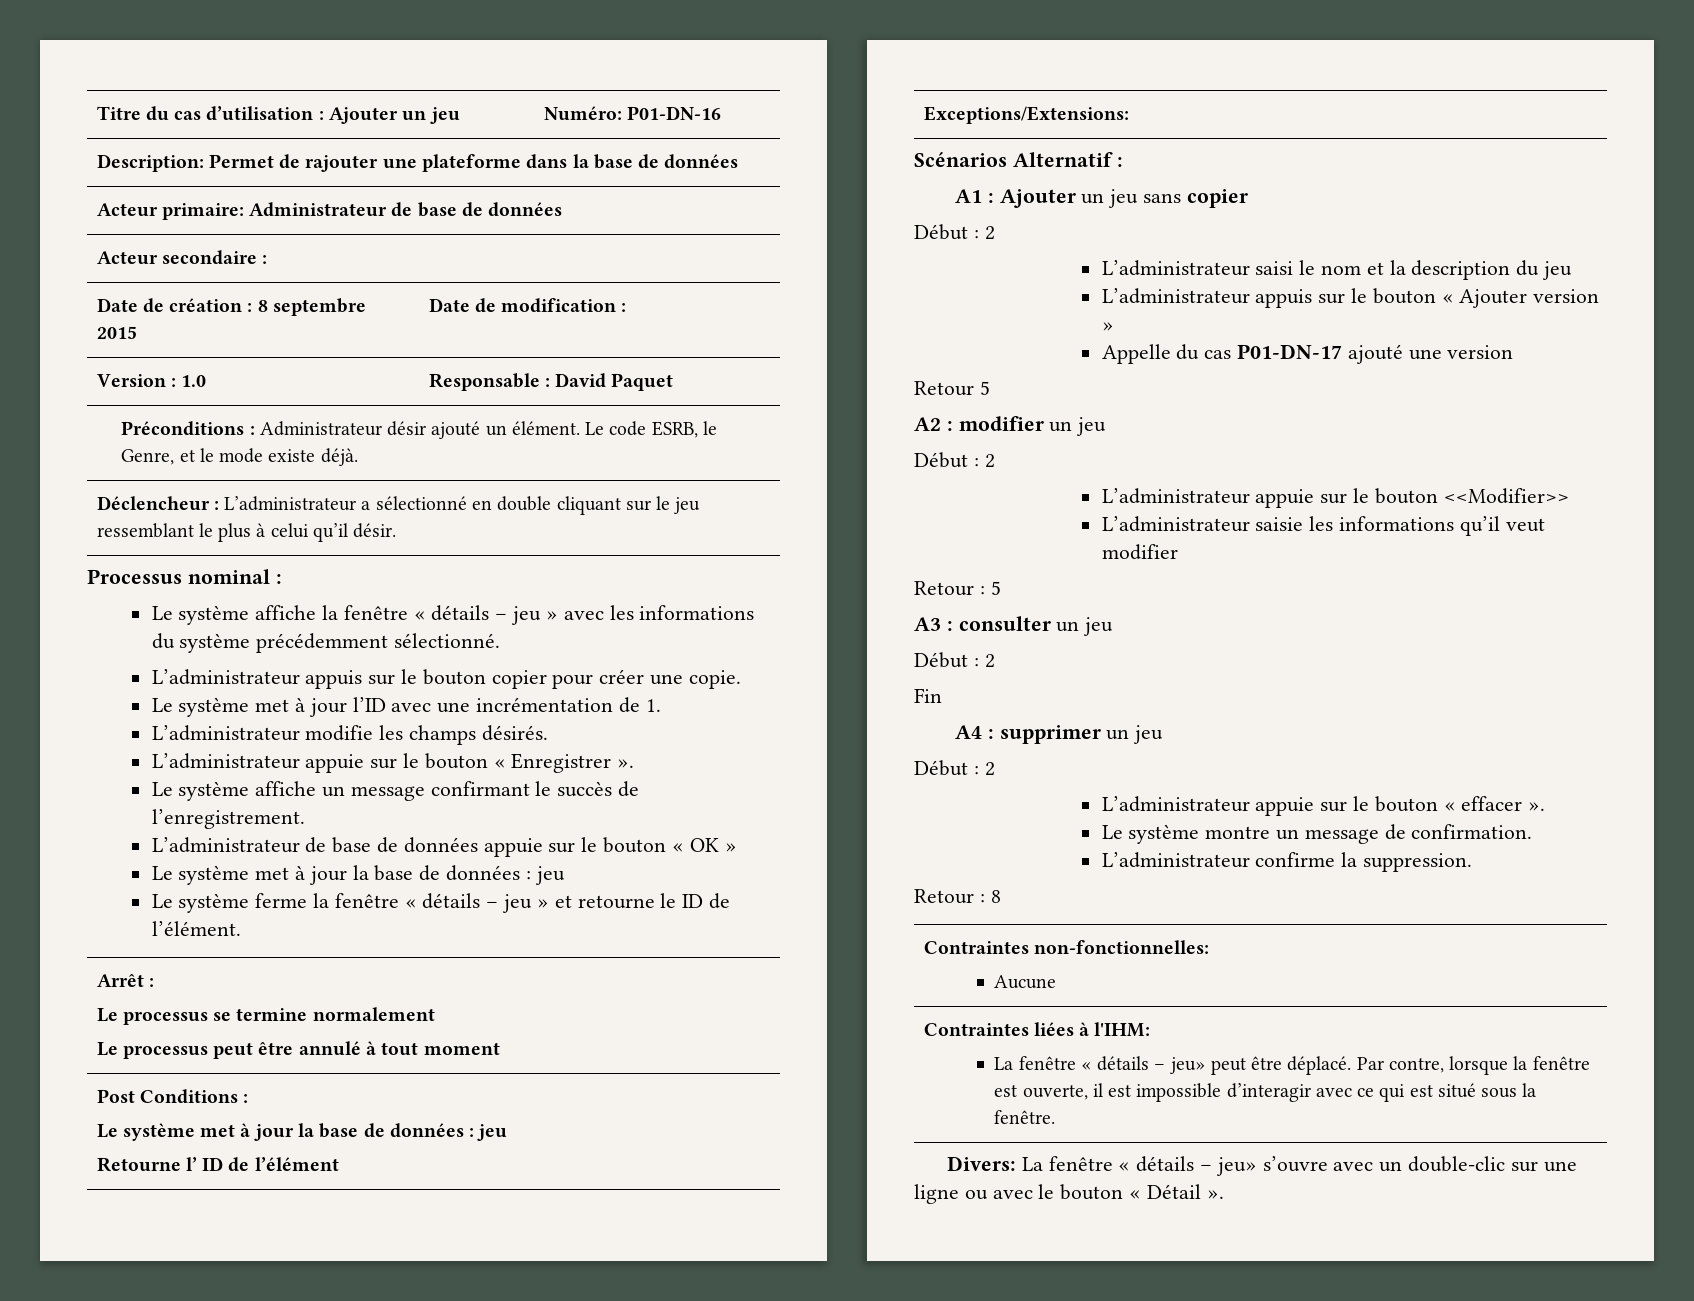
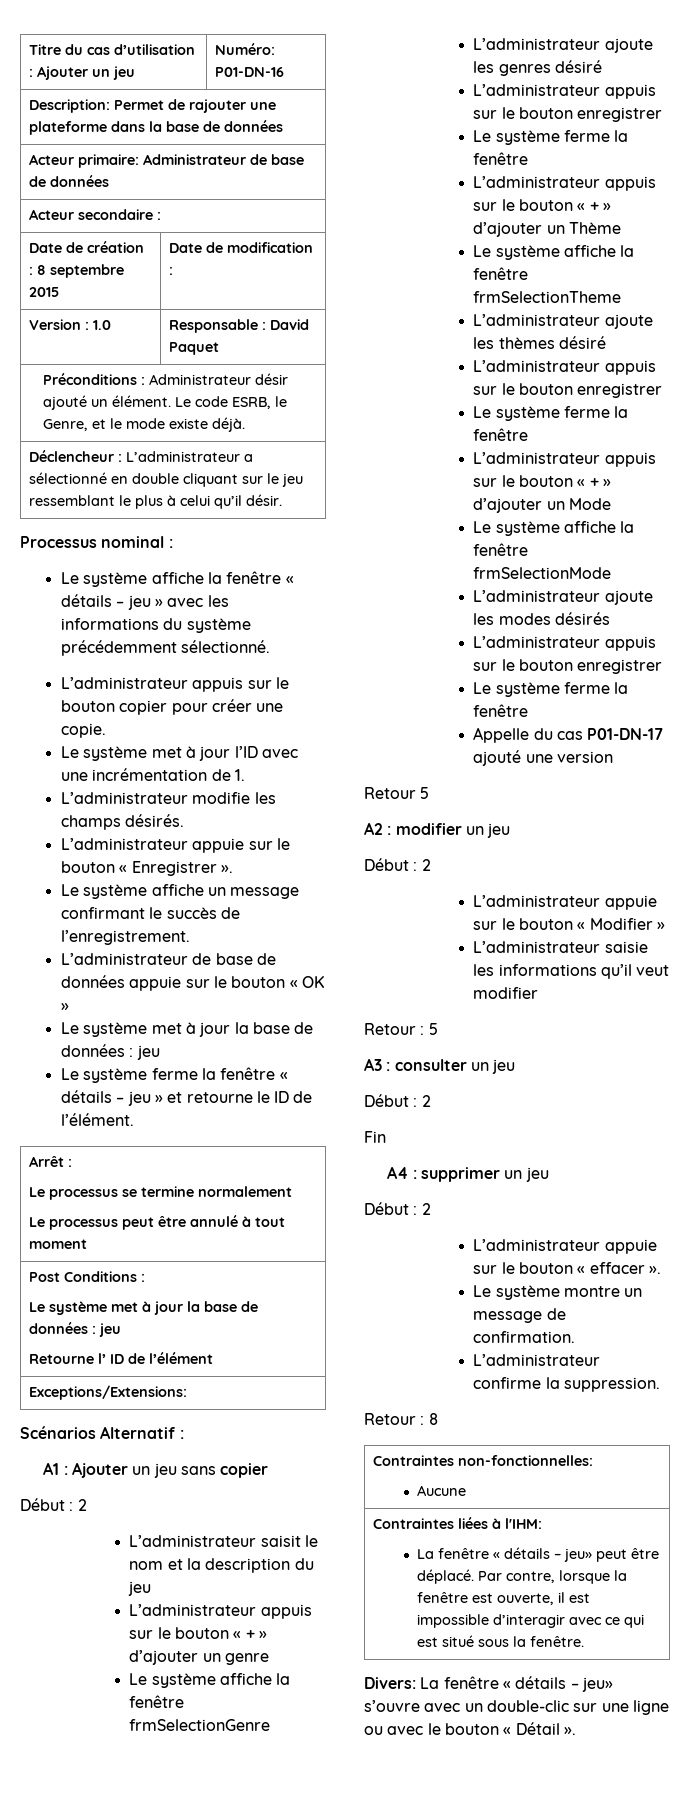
[1255,261,1294,275] saisi -> [260,1535,301,1547] saisit
[1459,289,1600,308] [1101,322,1114,331] Ajouter version » -> [245,1630,267,1639] [129,1650,270,1665] [129,1673,291,1688] [129,1695,185,1708] [129,1719,271,1731] [473,38,653,53] [473,60,603,76] [473,84,656,99] [473,107,663,122] [473,130,629,145] [473,152,529,165] [473,176,656,191] [473,199,611,211] [473,222,622,237] [473,245,635,260] [473,267,529,280] [473,291,622,303] [473,314,653,329] [473,336,607,349] [473,360,656,375] [473,383,663,398] [473,406,629,421] [473,428,529,441] [473,452,656,467] [473,475,611,487] [473,498,612,513] [473,521,635,536] [473,543,529,556] [473,567,612,579] [473,590,653,605] [473,612,611,625] [473,636,656,651] [473,659,663,674] [473,682,629,697] [473,704,529,717] + » d’ajouter un genre // Le système affiche la fenêtre frmSelectionGenre // L’administrateur ajoute les genres désiré // L’administrateur appuis sur le bouton enregistrer // Le système ferme la fenêtre // L’administrateur appuis sur le bouton « + » d’ajouter un Thème // Le système affiche la fenêtre frmSelectionTheme // L’administrateur ajoute les thèmes désiré // L’administrateur appuis sur le bouton enregistrer // Le système ferme la fenêtre // L’administrateur appuis sur le bouton « + » d’ajouter un Mode // Le système affiche la fenêtre frmSelectionMode // L’administrateur ajoute les modes désirés // L’administrateur appuis sur le bouton enregistrer // Le système ferme la fenêtre
[1443,488,1569,504] <<Modifier>> -> [577,918,665,930] « Modifier »

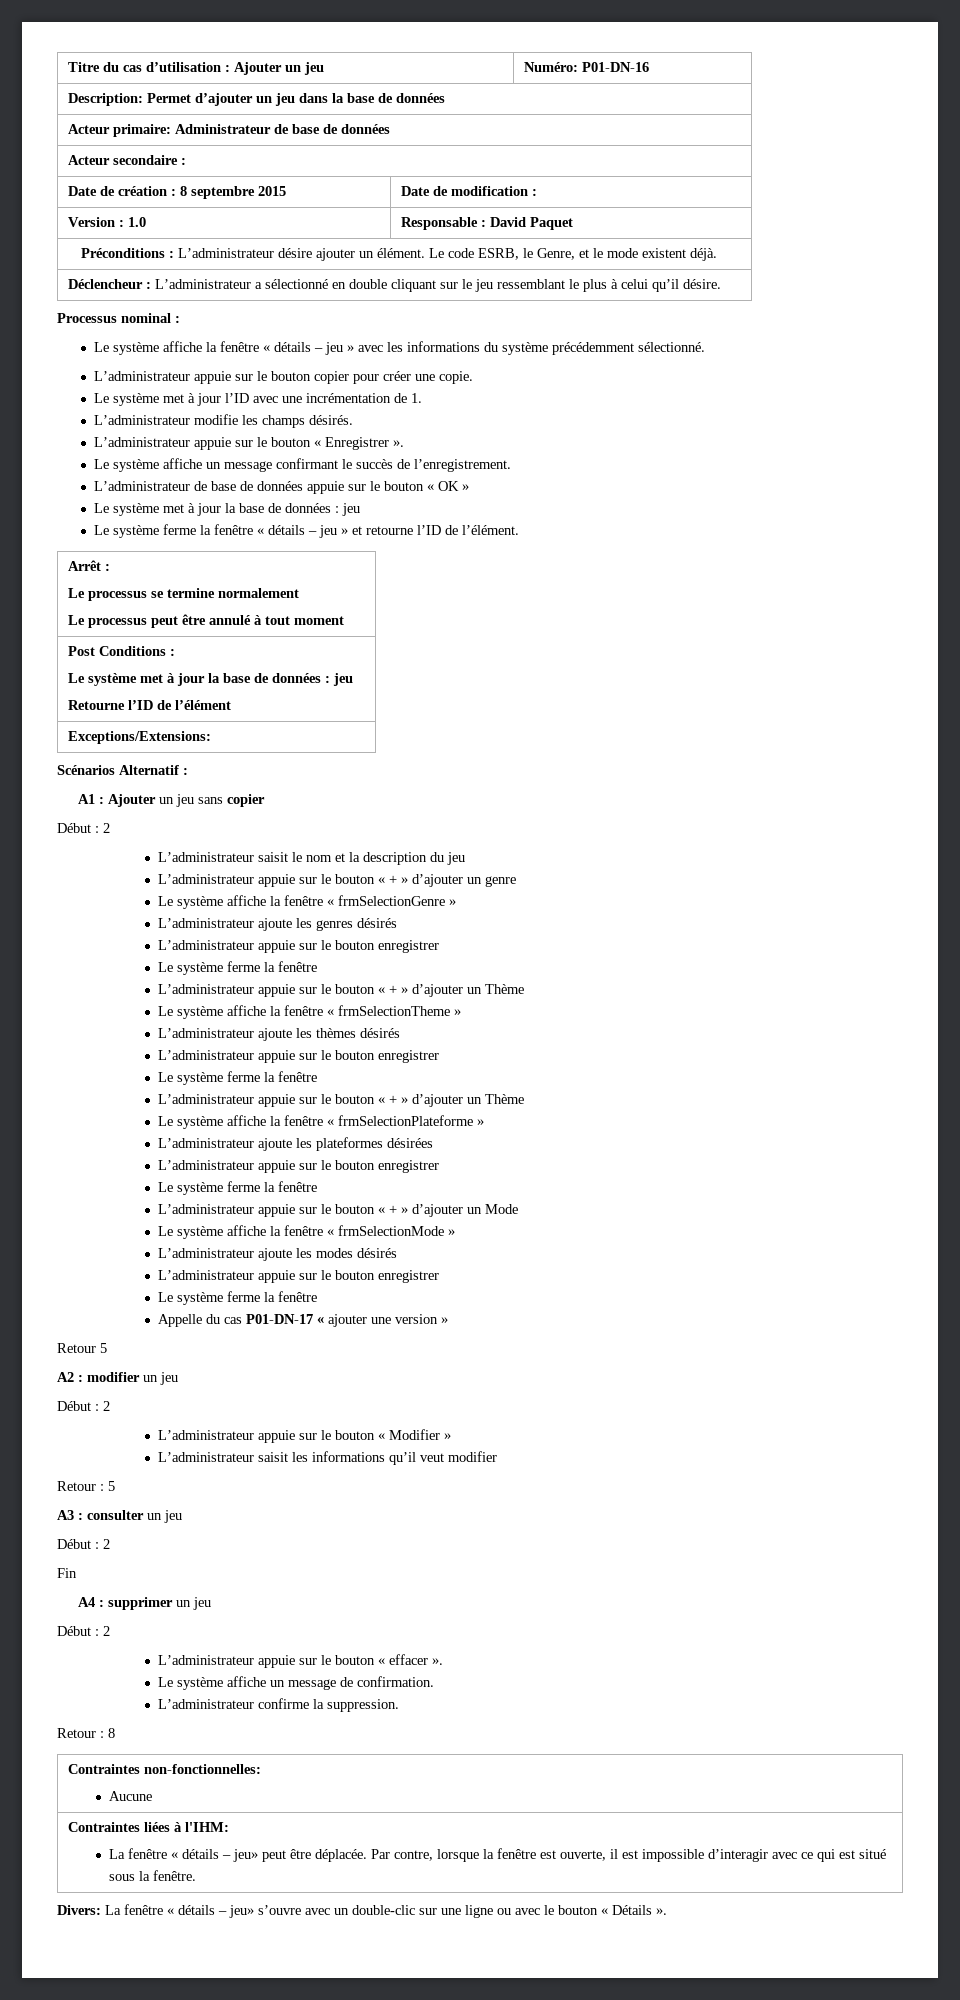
[168,99,277,113] [29,121,108,135] de rajouter une plateforme -> [194,93,295,106] d’ajouter un jeu
[149,373,289,385] [43,395,88,410] Administrateur désir ajouté -> [177,248,355,261] L’administrateur désire ajouter
[169,418,209,429] existe -> [641,248,686,258] existent
[246,494,283,506] désir. -> [682,279,721,289] désire.
[192,677,244,692] appuis -> [194,371,232,384] appuie
[256,1091,290,1103] le ID -> [417,525,442,535] l’ID
[98,1353,125,1364] l’ ID -> [127,700,153,710] l’ID
[260,1604,312,1619] appuis -> [257,874,295,887] appuie
(185, 1701) none -> [326,899,334,906] «
(271, 1725) none -> [448,899,456,906] »
[555,60,603,73] [473,84,656,99] désiré // L’administrateur appuis -> [356,918,397,928] [157,940,295,953] désirés // L’administrateur appuie
[604,176,656,191] appuis -> [257,984,295,997] appuie
(529, 273) none -> [326,1009,334,1016] «
(622, 297) none -> [453,1009,461,1016] »
[559,336,607,349] [473,360,656,375] désiré // L’administrateur appuis -> [359,1028,400,1038] [157,1050,295,1063] désirés // L’administrateur appuie
[604,452,656,467] appuis -> [257,1094,524,1107] [157,1115,484,1129] [157,1137,433,1151] [157,1160,439,1173] [157,1181,317,1195] [157,1204,295,1217] appuie sur le bouton « + » d’ajouter un Thème // Le système affiche la fenêtre « frmSelectionPlateforme » // L’administrateur ajoute les plateformes désirées // L’administrateur appuie sur le bouton enregistrer // Le système ferme la fenêtre // L’administrateur appuie
(529, 549) none -> [326,1229,334,1236] «
(612, 573) none -> [447,1229,455,1236] »
[604,636,656,651] appuis -> [257,1270,295,1283] appuie
[473,750,522,766] ajouté -> [316,1314,367,1327] « ajouter
(614, 757) none -> [440,1317,448,1324] »
[604,941,648,953] saisie -> [257,1452,288,1462] saisit
[564,1286,621,1297] montre -> [226,1676,266,1687] affiche
[417,1569,475,1584] déplacé. -> [315,1849,368,1862] déplacée.
[515,1722,560,1735] Détail -> [612,1905,652,1915] Détails

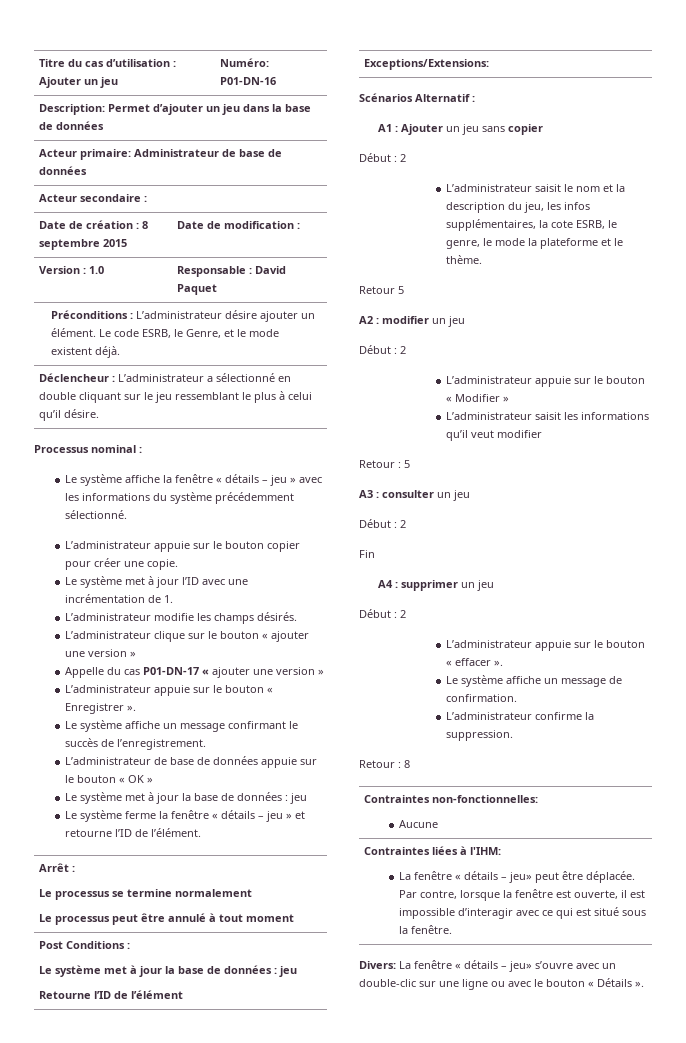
(354, 420) none -> [64,631,309,642] [64,649,136,657] [64,667,324,678] // L’administrateur clique sur le bouton « ajouter une version » // Appelle du cas P01-DN-17 « ajouter une version »
[446,852,465,865] [157,874,516,887] [157,895,456,909] [157,918,397,931] [157,940,439,953] [157,961,317,975] [157,984,524,997] [157,1005,461,1019] [157,1028,400,1041] [157,1050,439,1063] [157,1071,317,1085] [157,1094,524,1107] [157,1115,484,1129] [157,1137,433,1151] [157,1160,439,1173] [157,1181,317,1195] [157,1204,518,1217] [157,1225,455,1239] [157,1248,397,1261] [157,1270,439,1283] [157,1291,317,1305] [157,1314,448,1327] jeu // L’administrateur appuie sur le bouton « + » d’ajouter un genre // Le système affiche la fenêtre « frmSelectionGenre » // L’administrateur ajoute les genres désirés // L’administrateur appuie sur le bouton enregistrer // Le système ferme la fenêtre // L’administrateur appuie sur le bouton « + » d’ajouter un Thème // Le système affiche la fenêtre « frmSelectionTheme » // L’administrateur ajoute les thèmes désirés // L’administrateur appuie sur le bouton enregistrer // Le système ferme la fenêtre // L’administrateur appuie sur le bouton « + » d’ajouter un Thème // Le système affiche la fenêtre « frmSelectionPlateforme » // L’administrateur ajoute les plateformes désirées // L’administrateur appuie sur le bouton enregistrer // Le système ferme la fenêtre // L’administrateur appuie sur le bouton « + » d’ajouter un Mode // Le système affiche la fenêtre « frmSelectionMode » // L’administrateur ajoute les modes désirés // L’administrateur appuie sur le bouton enregistrer // Le système ferme la fenêtre // Appelle du cas P01-DN-17 « ajouter une version » -> [523,202,590,213] [445,219,617,231] [445,238,623,249] [445,255,482,264] jeu, les infos supplémentaires, la cote ESRB, le genre, le mode la plateforme et le thème.

